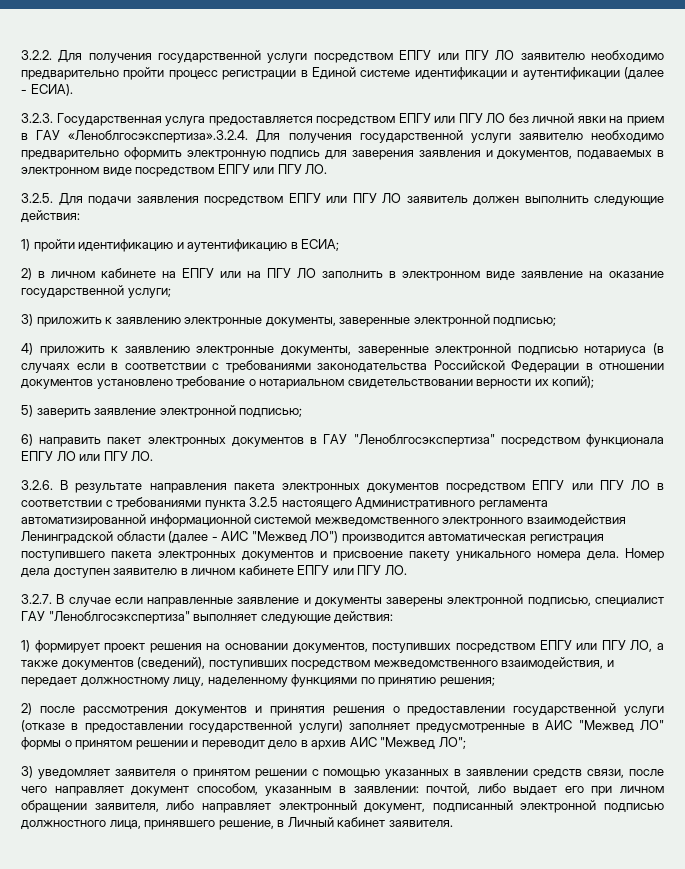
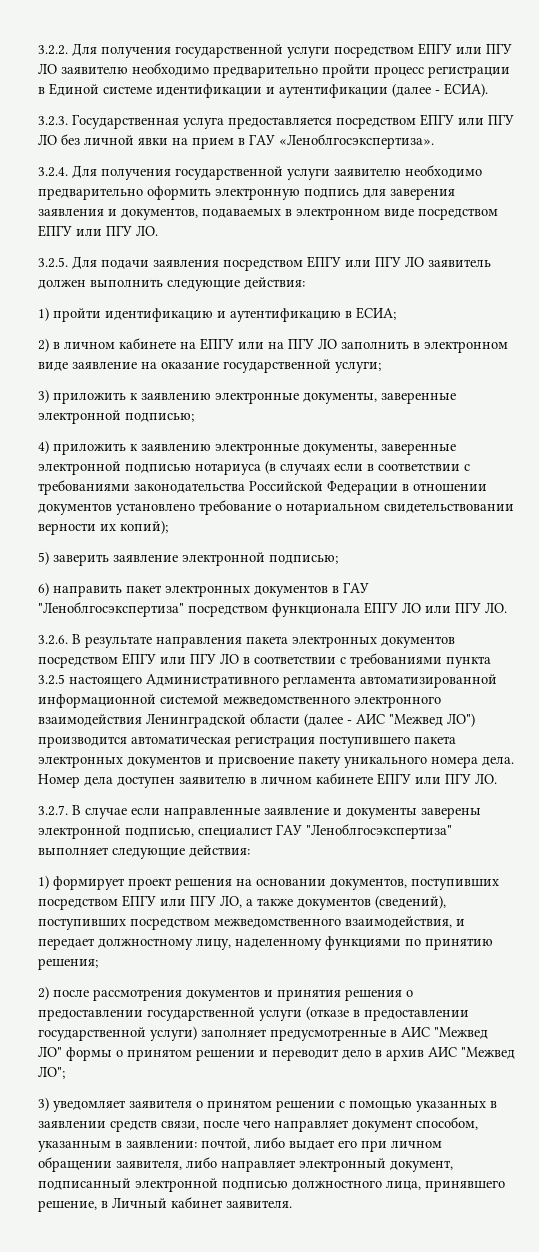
[68,130,249,143] «Леноблгосэкспертиза».3.2.4. -> [279,134,434,149] [38,167,68,177] «Леноблгосэкспертиза». // 3.2.4.

